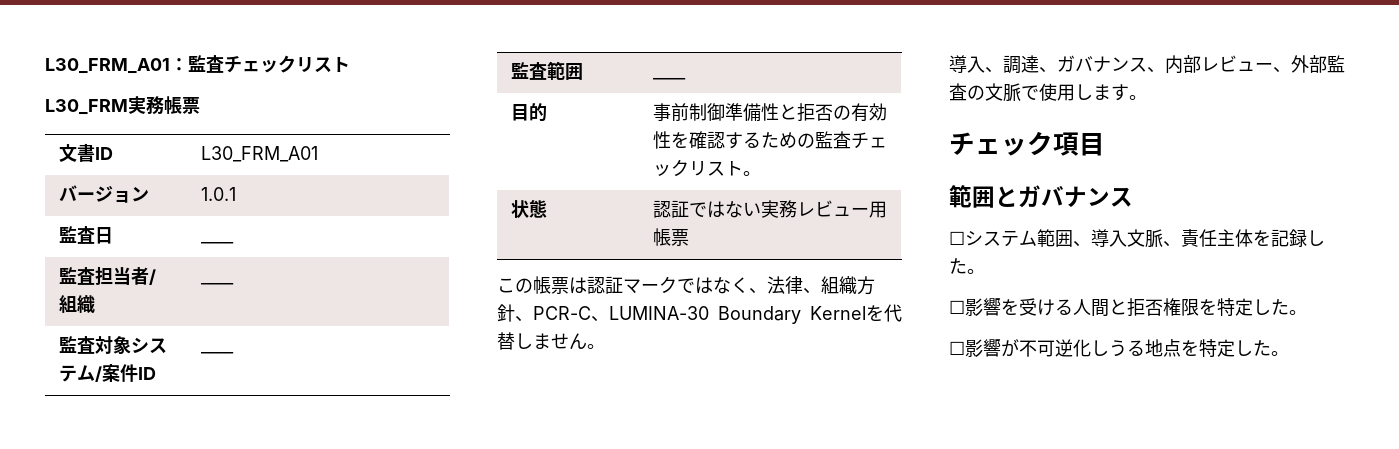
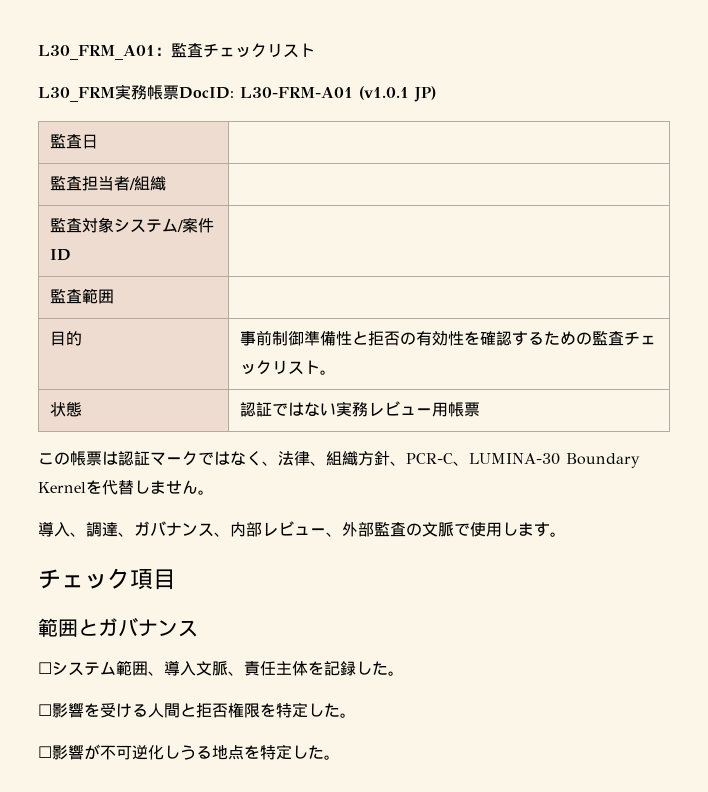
[59,143,114,162] [201,146,319,162] [59,185,150,203] [201,187,237,201] // 文書ID | L30_FRM_A01 // バージョン | 1.0.1 -> [179,86,436,102] DocID: L30-FRM-A01 (v1.0.1 JP)
[201,242,235,244] ____ -> (98, 141) none
[201,283,235,285] ____ -> (166, 183) none
[201,352,235,354] ____ -> (71, 255) none
[653,78,687,80] ____ -> (114, 296) none

